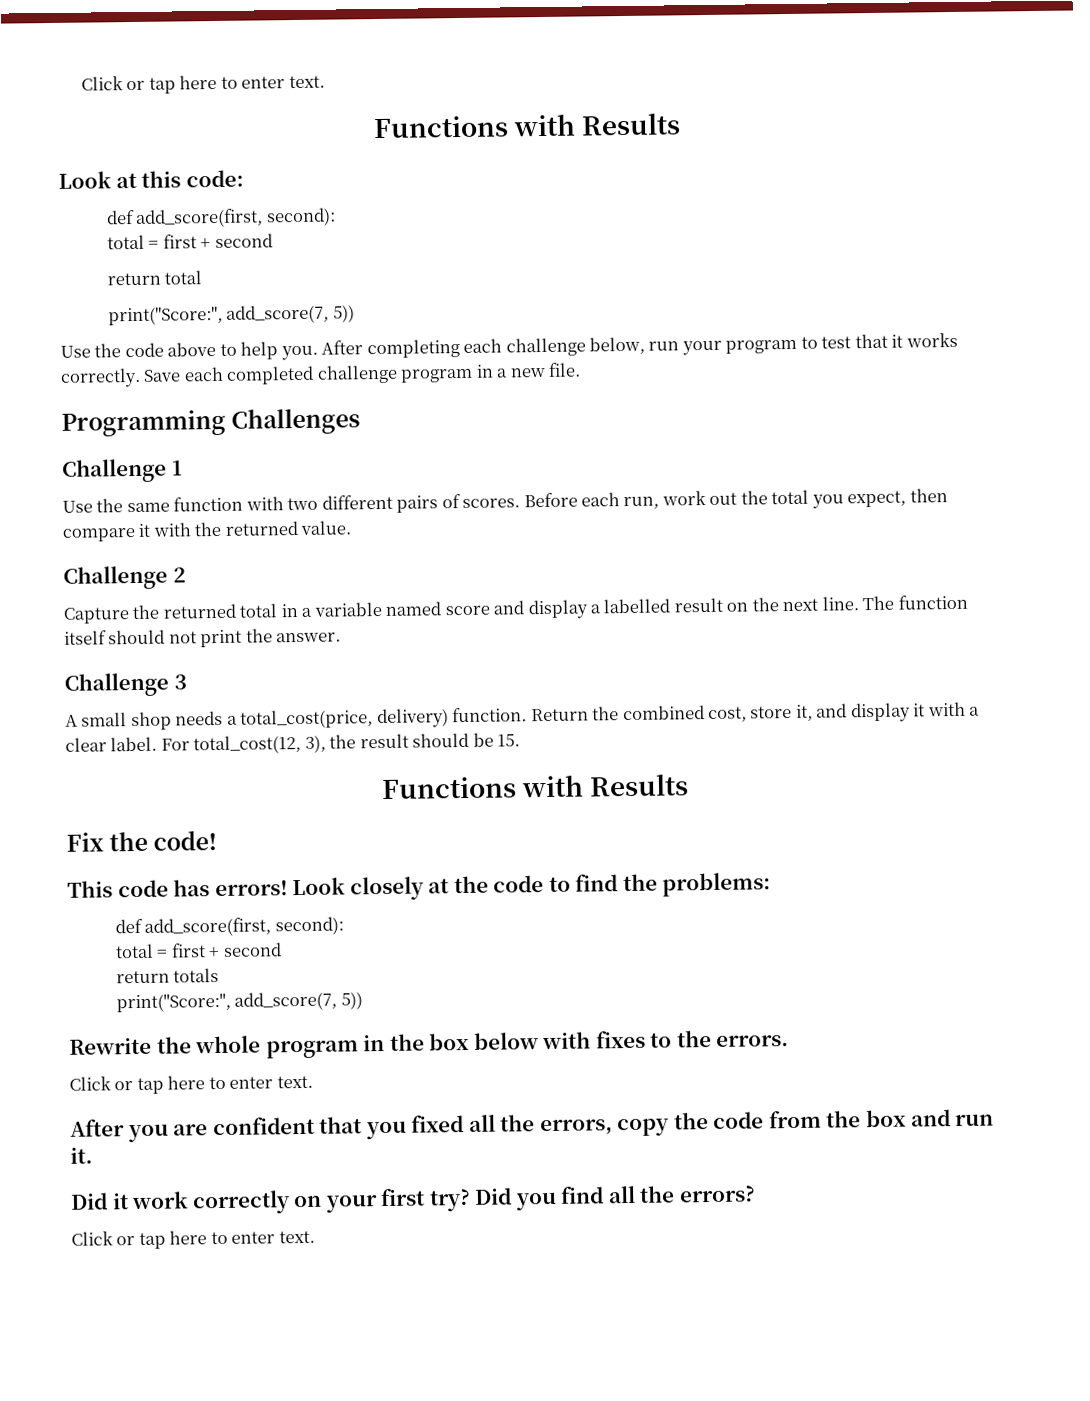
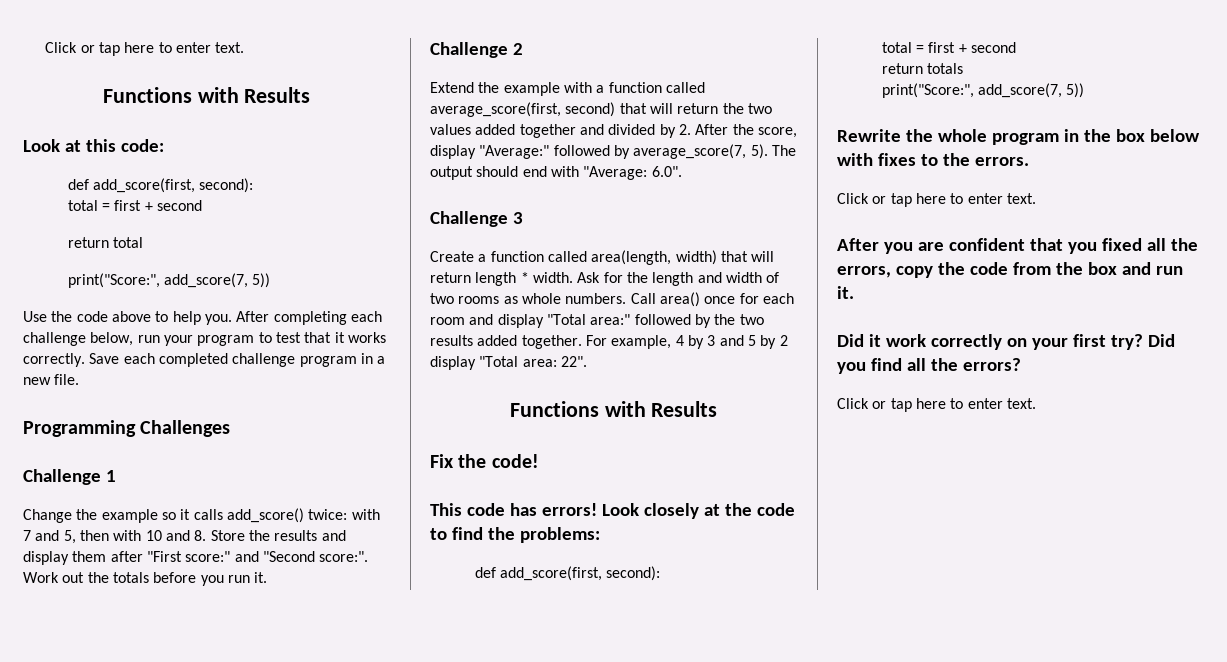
[62,488,948,513] [62,520,352,542] [63,565,186,590] [63,594,968,624] [64,628,342,648] [64,672,187,697] [65,701,981,731] [65,732,521,755] Use the same function with two different pairs of scores. Before each run, work out the total you expect, then compare it with the returned value. // Challenge 2 // Capture the returned total in a variable named score and display a labelled result on the next line. The function itself should not print the answer. // Challenge 3 // A small shop needs a total_cost(price, delivery) function. Return the combined cost, store it, and display it with a clear label. For total_cost(12, 3), the result should be 15. -> [23,508,380,523] [23,530,346,544] [23,551,369,565] [23,572,268,586] [430,42,523,58] [430,82,705,96] [430,102,772,117] [430,124,797,138] [430,144,796,159] [430,166,682,180] [430,211,523,227] [430,250,775,265] [430,272,780,286] [430,292,794,307] [430,314,764,328] [430,335,788,349] [430,356,587,370] Change the example so it calls add_score() twice: with 7 and 5, then with 10 and 8. Store the results and display them after "First score:" and "Second score:". Work out the totals before you run it. // Challenge 2 // Extend the example with a function called average_score(first, second) that will return the two values added together and divided by 2. After the score, display "Average:" followed by average_score(7, 5). The output should end with "Average: 6.0". // Challenge 3 // Create a function called area(length, width) that will return length * width. Ask for the length and width of two rooms as whole numbers. Call area() once for each room and display "Total area:" followed by the two results added together. For example, 4 by 3 and 5 by 2 display "Total area: 22".

